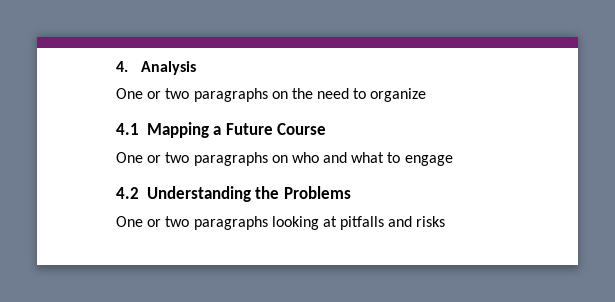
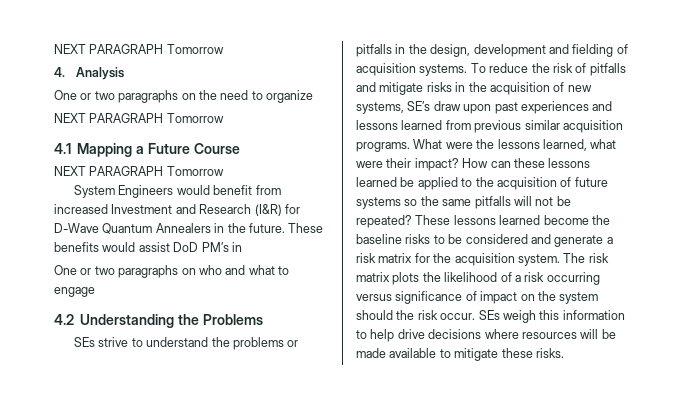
(116, 66) none -> [54,44,224,54] NEXT PARAGRAPH Tomorrow //
(427, 95) none -> [54,113,224,123] // NEXT PARAGRAPH Tomorrow
(327, 129) none -> [54,166,224,176] [74,185,281,198] [54,204,300,216] [54,223,324,234] [54,242,242,252] // NEXT PARAGRAPH Tomorrow // System Engineers would benefit from increased Investment and Research (I&R) for D-Wave Quantum Annealers in the future. These benefits would assist DoD PM’s in
[116,216,446,230] One or two paragraphs looking at pitfalls and risks -> [74,337,299,350] [356,44,628,57] [356,63,626,76] [356,82,592,95] [356,101,613,114] [356,120,623,133] [356,139,617,152] [356,158,591,171] [356,177,608,190] [356,196,571,209] [356,215,610,228] [356,234,613,247] [356,253,609,266] [356,272,600,285] [356,291,599,304] [356,310,625,323] [356,329,616,342] [356,348,564,361] SEs strive to understand the problems or pitfalls in the design, development and fielding of acquisition systems. To reduce the risk of pitfalls and mitigate risks in the acquisition of new systems, SE’s draw upon past experiences and lessons learned from previous similar acquisition programs. What were the lessons learned, what were their impact? How can these lessons learned be applied to the acquisition of future systems so the same pitfalls will not be repeated? These lessons learned become the baseline risks to be considered and generate a risk matrix for the acquisition system. The risk matrix plots the likelihood of a risk occurring versus significance of impact on the system should the risk occur. SEs weigh this information to help drive decisions where resources will be made available to mitigate these risks.

